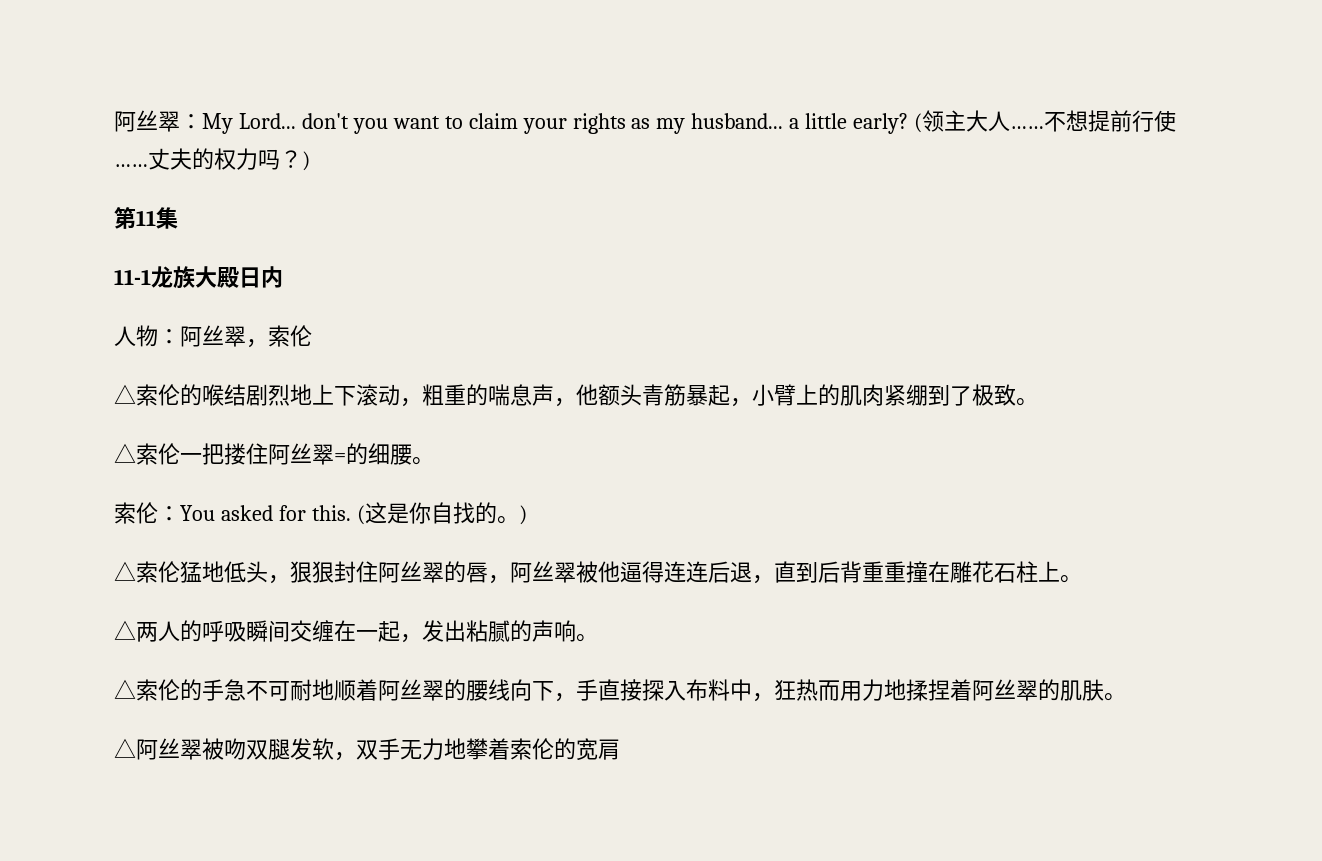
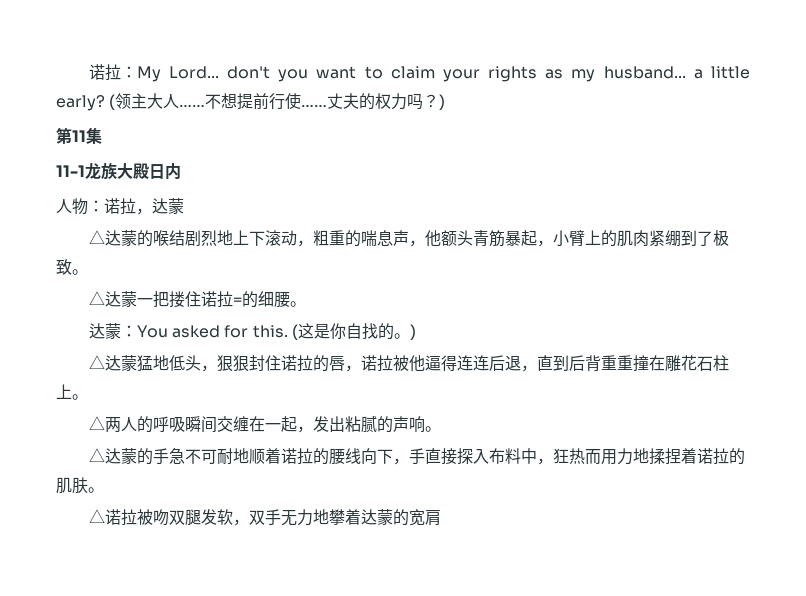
[114,110,180,132] 阿丝翠 -> [88,64,121,81] 诺拉
[180,325,312,348] [114,384,180,406] 阿丝翠，索伦 // △索伦 -> [104,198,184,215] [88,230,137,246] 诺拉，达蒙 // △达蒙
[136,443,180,465] 索伦 -> [104,291,137,307] 达蒙
[268,443,334,465] 阿丝翠 -> [200,291,233,308] 诺拉
[114,502,158,524] 索伦 -> [88,323,121,339] 达蒙
[136,561,180,583] 索伦 -> [104,355,137,371] 达蒙
[378,561,576,584] 阿丝翠的唇，阿丝翠 -> [280,355,393,372] 诺拉的唇，诺拉
[136,679,180,701] 索伦 -> [104,448,137,464] 达蒙
[378,679,444,701] 阿丝翠 -> [280,448,313,465] 诺拉
[972,679,1038,701] 阿丝翠 -> [696,448,729,465] 诺拉
[136,738,202,760] 阿丝翠 -> [104,509,137,526] 诺拉
[510,738,554,760] 索伦 -> [360,509,393,525] 达蒙

